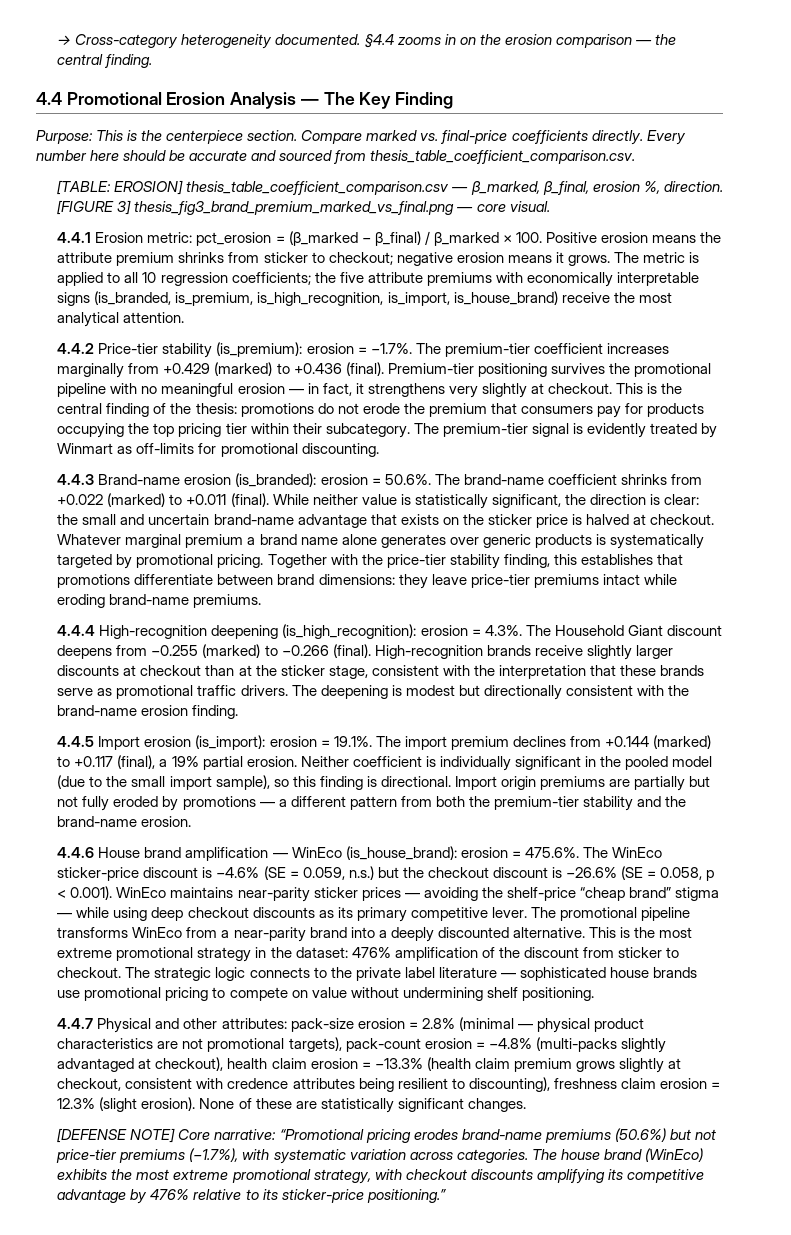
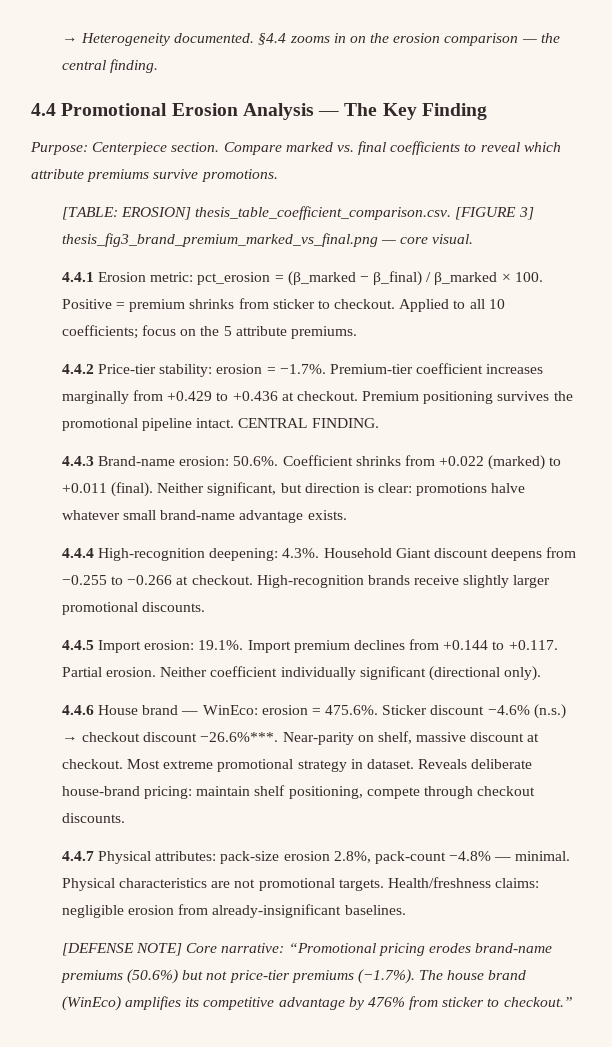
[57,34,273,49] → Cross-category heterogeneity -> [61,33,170,46] → Heterogeneity
[96,130,686,145] [36,150,636,164] [57,180,723,195] This is the centerpiece section. Compare marked vs. final-price coefficients directly. Every number here should be accurate and sourced from thesis_table_coefficient_comparison.csv. // [TABLE: EROSION] thesis_table_coefficient_comparison.csv — β_marked, β_final, erosion %, direction. -> [92,141,561,155] [31,169,278,182] [61,206,452,220] Centerpiece section. Compare marked vs. final coefficients to reveal which attribute premiums survive promotions. // [TABLE: EROSION] thesis_table_coefficient_comparison.csv.
[600,232,722,243] [57,252,113,263] erosion means the attribute -> [115,302,125,309] =
[328,252,700,266] [57,272,699,287] [57,291,672,306] [57,312,185,327] checkout; negative erosion means it grows. The metric is applied to all 10 regression coefficients; the five attribute premiums with economically interpretable signs (is_branded, is_premium, is_high_recognition, is_import, is_house_brand) receive the most analytical attention. -> [334,299,505,312] [61,325,357,339] checkout. Applied to all 10 coefficients; focus on the 5 attribute premiums.
[162,342,303,358] stability (is_premium): -> [159,364,213,377] stability:
[415,343,530,357] The premium-tier -> [329,364,413,374] Premium-tier
[214,362,273,376] (marked) -> (213, 396) none
[345,362,474,376] (final). Premium-tier -> [281,391,420,401] at checkout. Premium
[110,383,683,398] [57,403,705,418] [57,423,718,438] [57,443,379,457] [57,473,617,487] with no meaningful erosion — in fact, it strengthens very slightly at checkout. This is the central finding of the thesis: promotions do not erode the premium that consumers pay for products occupying the top pricing tier within their subcategory. The premium-tier signal is evidently treated by Winmart as off-limits for promotional discounting. // 4.4.3 Brand-name erosion (is_branded): erosion = 50.6%. The brand-name coefficient -> [196,418,379,428] [61,455,353,466] intact. CENTRAL FINDING. // 4.4.3 Brand-name erosion: 50.6%. Coefficient
[272,494,700,509] [57,514,715,528] [57,534,704,549] [57,554,683,569] [57,574,677,589] [57,594,262,608] [57,624,551,639] While neither value is statistically significant, the direction is clear: the small and uncertain brand-name advantage that exists on the sticker price is halved at checkout. Whatever marginal premium a brand name alone generates over generic products is systematically targeted by promotional pricing. Together with the price-tier stability finding, this establishes that promotions differentiate between brand dimensions: they leave price-tier premiums intact while eroding brand-name premiums. // 4.4.4 High-recognition deepening (is_high_recognition): erosion = 4.3%. The -> [157,482,526,496] [61,510,347,523] [61,548,320,561] Neither significant, but direction is clear: promotions halve whatever small brand-name advantage exists. // 4.4.4 High-recognition deepening: 4.3%.
[202,644,261,658] (marked) -> (107, 580) none
[332,644,371,658] (final). -> [176,575,253,585] at checkout.
[57,665,705,679] [57,685,689,700] [57,705,239,719] [57,735,711,750] [57,755,243,770] discounts at checkout than at the sticker stage, consistent with the interpretation that these brands serve as promotional traffic drivers. The deepening is modest but directionally consistent with the brand-name erosion finding. // 4.4.5 Import erosion (is_import): erosion = 19.1%. The import premium declines from +0.144 (marked) to +0.117 (final), a 19% partial -> [61,602,205,615] [61,639,558,653] [61,667,102,677] promotional discounts. // 4.4.5 Import erosion: 19.1%. Import premium declines from +0.144 to +0.117. Partial
[425,756,436,767] is -> (278, 671) none
[584,756,713,770] [57,775,711,791] [57,796,687,811] [57,816,192,827] [57,846,662,861] [57,866,715,881] [57,886,719,902] [57,907,690,922] [57,927,693,942] [57,947,679,962] [57,967,697,981] [57,987,594,1001] in the pooled model (due to the small import sample), so this finding is directional. Import origin premiums are partially but not fully eroded by promotions — a different pattern from both the premium-tier stability and the brand-name erosion. // 4.4.6 House brand amplification — WinEco (is_house_brand): erosion = 475.6%. The WinEco sticker-price discount is −4.6% (SE = 0.059, n.s.) but the checkout discount is −26.6% (SE = 0.058, p < 0.001). WinEco maintains near-parity sticker prices — avoiding the shelf-price “cheap brand” stigma — while using deep checkout discounts as its primary competitive lever. The promotional pipeline transforms WinEco from a near-parity brand into a deeply discounted alternative. This is the most extreme promotional strategy in the dataset: 476% amplification of the discount from sticker to checkout. The strategic logic connects to the private label literature — sophisticated house brands use promotional pricing to compete on value without undermining shelf positioning. -> [428,666,542,681] [61,704,566,719] [61,731,540,745] [61,759,533,772] [61,785,536,799] [61,813,125,823] (directional only). // 4.4.6 House brand — WinEco: erosion = 475.6%. Sticker discount −4.6% (n.s.) → checkout discount −26.6%***. Near-parity on shelf, massive discount at checkout. Most extreme promotional strategy in dataset. Reveals deliberate house-brand pricing: maintain shelf positioning, compete through checkout discounts.
[155,1018,218,1029] and other -> (151, 857) none
[408,1017,644,1033] [57,1037,666,1053] [57,1057,681,1073] [57,1077,720,1092] [57,1097,526,1113] = 2.8% (minimal — physical product characteristics are not promotional targets), pack-count erosion = −4.8% (multi-packs slightly advantaged at checkout), health claim erosion = −13.3% (health claim premium grows slightly at checkout, consistent with credence attributes being resilient to discounting), freshness claim erosion = 12.3% (slight erosion). None of these are statistically significant changes. -> [333,851,571,864] [61,877,540,891] [61,904,406,918] 2.8%, pack-count −4.8% — minimal. Physical characteristics are not promotional targets. Health/freshness claims: negligible erosion from already-insignificant baselines.
[189,1148,703,1164] [57,1169,605,1184] (−1.7%), with systematic variation across categories. The house brand (WinEco) exhibits the most extreme promotional strategy, with checkout discounts amplifying -> [357,969,527,984] [61,996,181,1011] (−1.7%). The house brand (WinEco) amplifies
[193,1189,446,1203] relative to its sticker-price positioning.” -> [409,996,573,1010] from sticker to checkout.”

